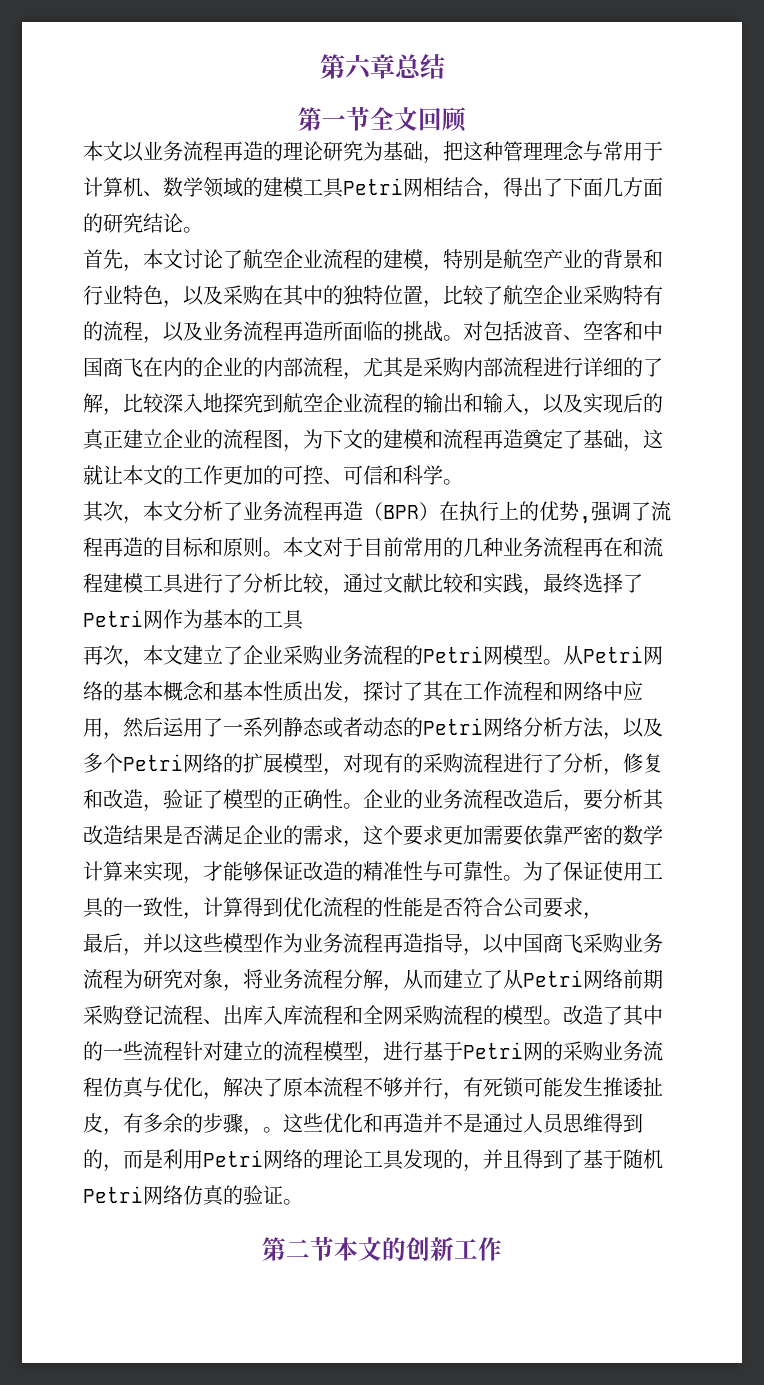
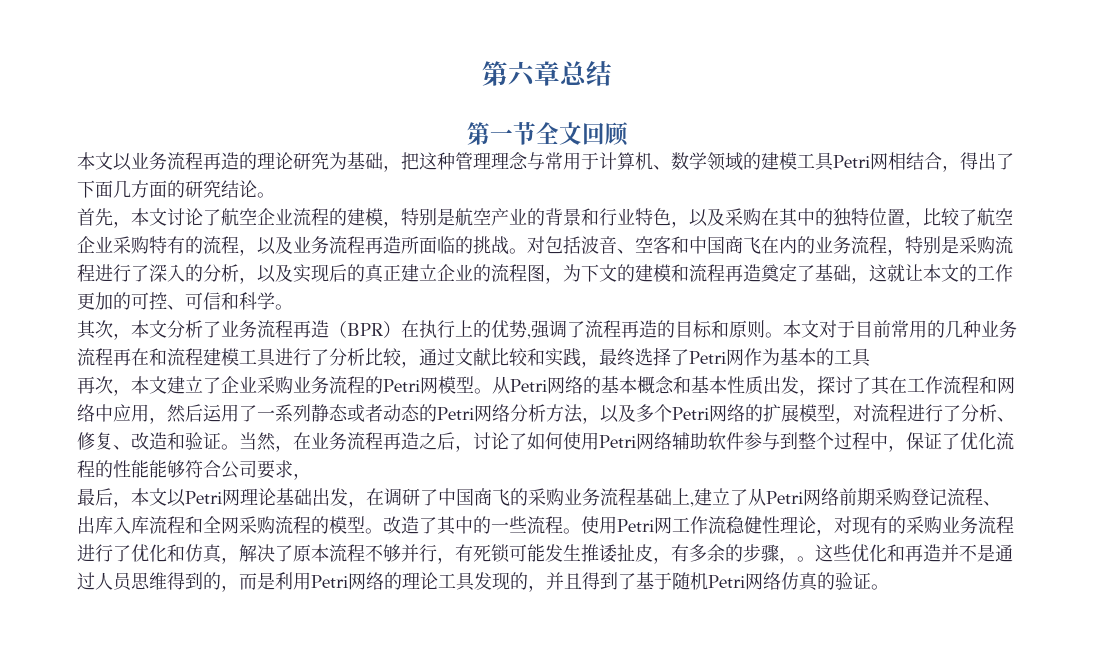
[203,357,663,380] [83,393,523,416] 企业的内部流程，尤其是采购内部流程进行详细的了解，比较深入地探究到航空企业流程的输出和输入 -> [815,236,1013,256] [77,264,239,282] 业务流程，特别是采购流程进行了深入的分析
[363,753,463,773] 现有的采购 -> (871, 413) none
[603,753,663,776] [83,789,664,812] [83,825,663,848] [83,861,663,884] [83,897,283,920] ，修复和改造，验证了模型的正确性。企业的业务流程改造后，要分析其改造结果是否满足企业的需求，这个要求更加需要依靠严密的数学计算来实现，才能够保证改造的精准性与可靠性。为了保证使用工具的一致性，计算得到 -> [997,417,1015,422] [77,432,960,452] 、修复、改造和验证。当然，在业务流程再造之后，讨论了如何使用Petri网络辅助软件参与到整个过程中，保证了
[423,897,463,917] 是否 -> [149,460,185,478] 能够
[143,933,663,956] [83,969,443,992] 并以这些模型作为业务流程再造指导，以中国商飞采购业务流程为研究对象，将业务流程分解，从而 -> [131,488,694,508] 本文以Petri网理论基础出发，在调研了中国商飞的采购业务流程基础上,
[183,1041,663,1064] [83,1077,203,1098] 针对建立的流程模型，进行基于Petri网的采购业务流程仿真与优化 -> [563,516,1014,536] [77,544,222,563] 。使用Petri网工作流稳健性理论，对现有的采购业务流程进行了优化和仿真
[262,1236,502,1261] // 第二节本文的创新工作 -> (889, 587) none

